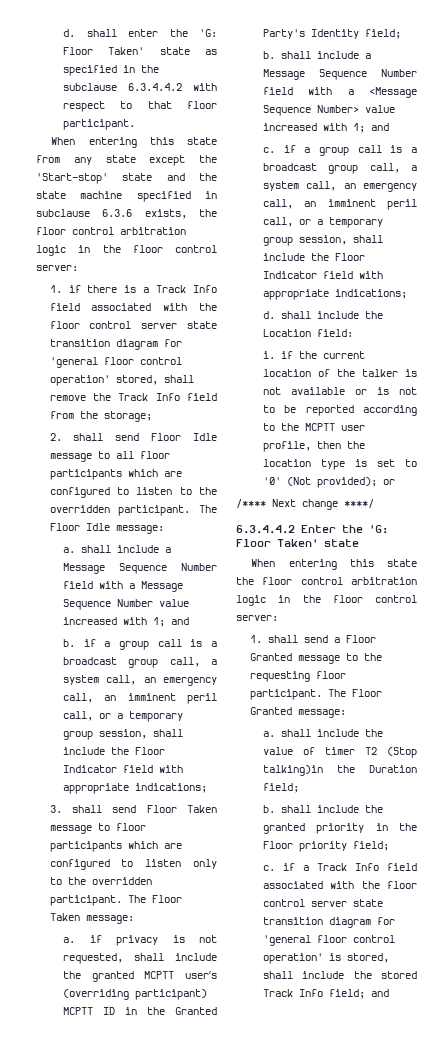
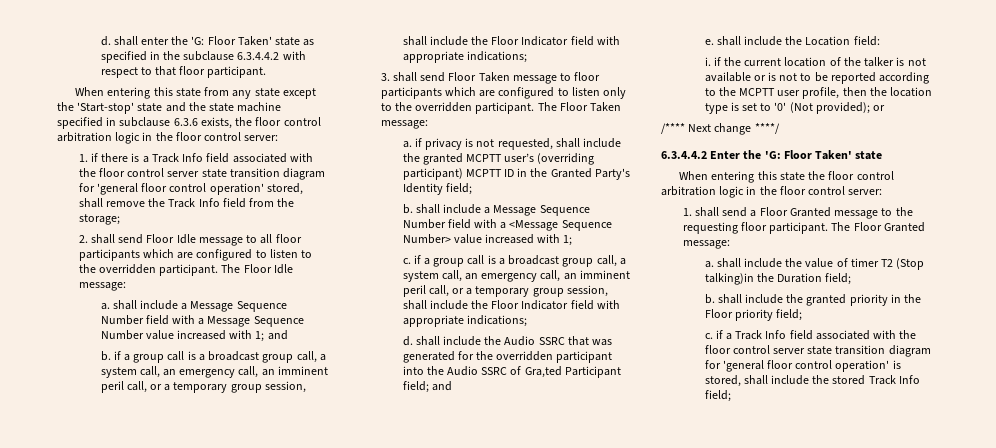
[371,123,390,131] and -> (573, 240) none
(384, 315) none -> [504,336,613,346] [402,351,613,363] [402,366,621,378] [402,381,452,393] [704,36,803,46] Audio SSRC that was generated for the overridden participant into the Audio SSRC of Gra,ted Participant field; and // e. shall include the
[371,989,390,997] and -> (731, 396) none

